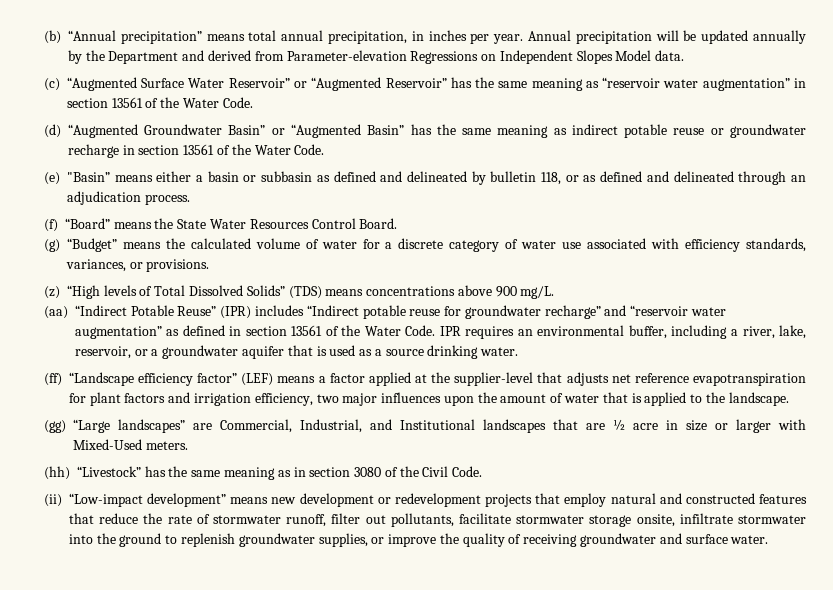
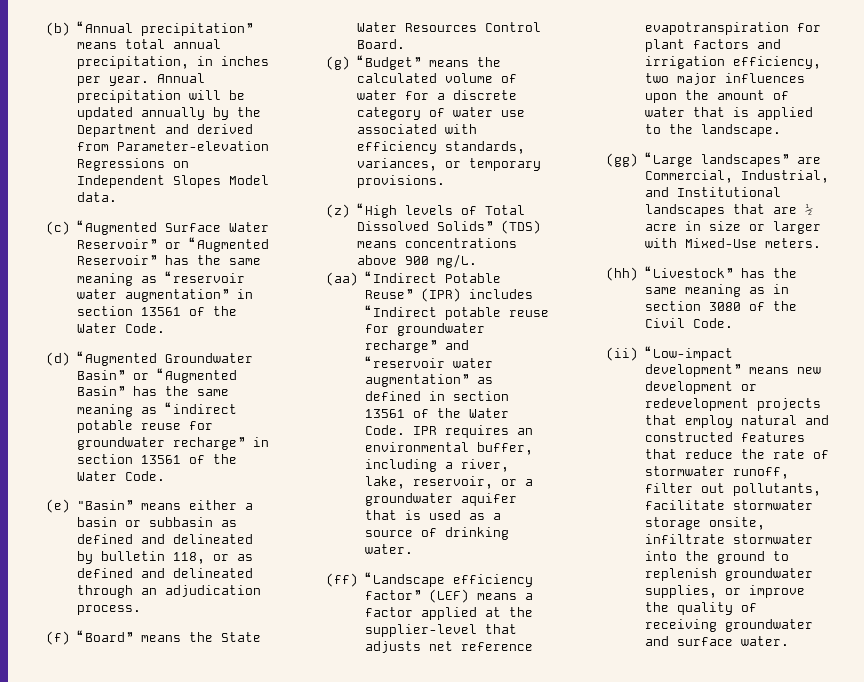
[571,124,807,138] [67,144,119,158] indirect potable reuse or groundwater recharge -> [164,402,237,414] [76,420,213,433] [76,437,245,450] “indirect potable reuse for groundwater recharge”
(143, 265) none -> [468,158,541,171] temporary
(424, 352) none -> [420,528,437,537] of
[72,439,142,450] Mixed-Used -> [684,238,757,248] Mixed-Use

